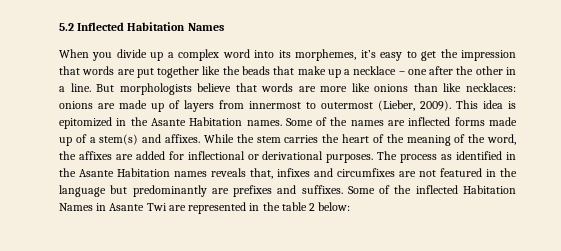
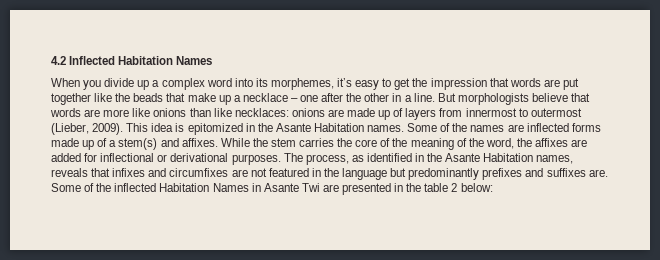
[59,23,74,31] 5.2 -> [51,56,66,65] 4.2
[342,134,370,143] heart -> [355,139,378,147] core
[400,154,438,163] process -> [305,154,349,165] process,
[174,168,273,179] names reveals that, -> [536,155,574,164] [51,168,111,177] names, reveals that
[211,188,229,194] are -> (480, 174) none
[301,185,343,194] suffixes. -> [546,168,608,177] suffixes are.
[188,202,247,214] represented -> [342,183,392,195] presented

